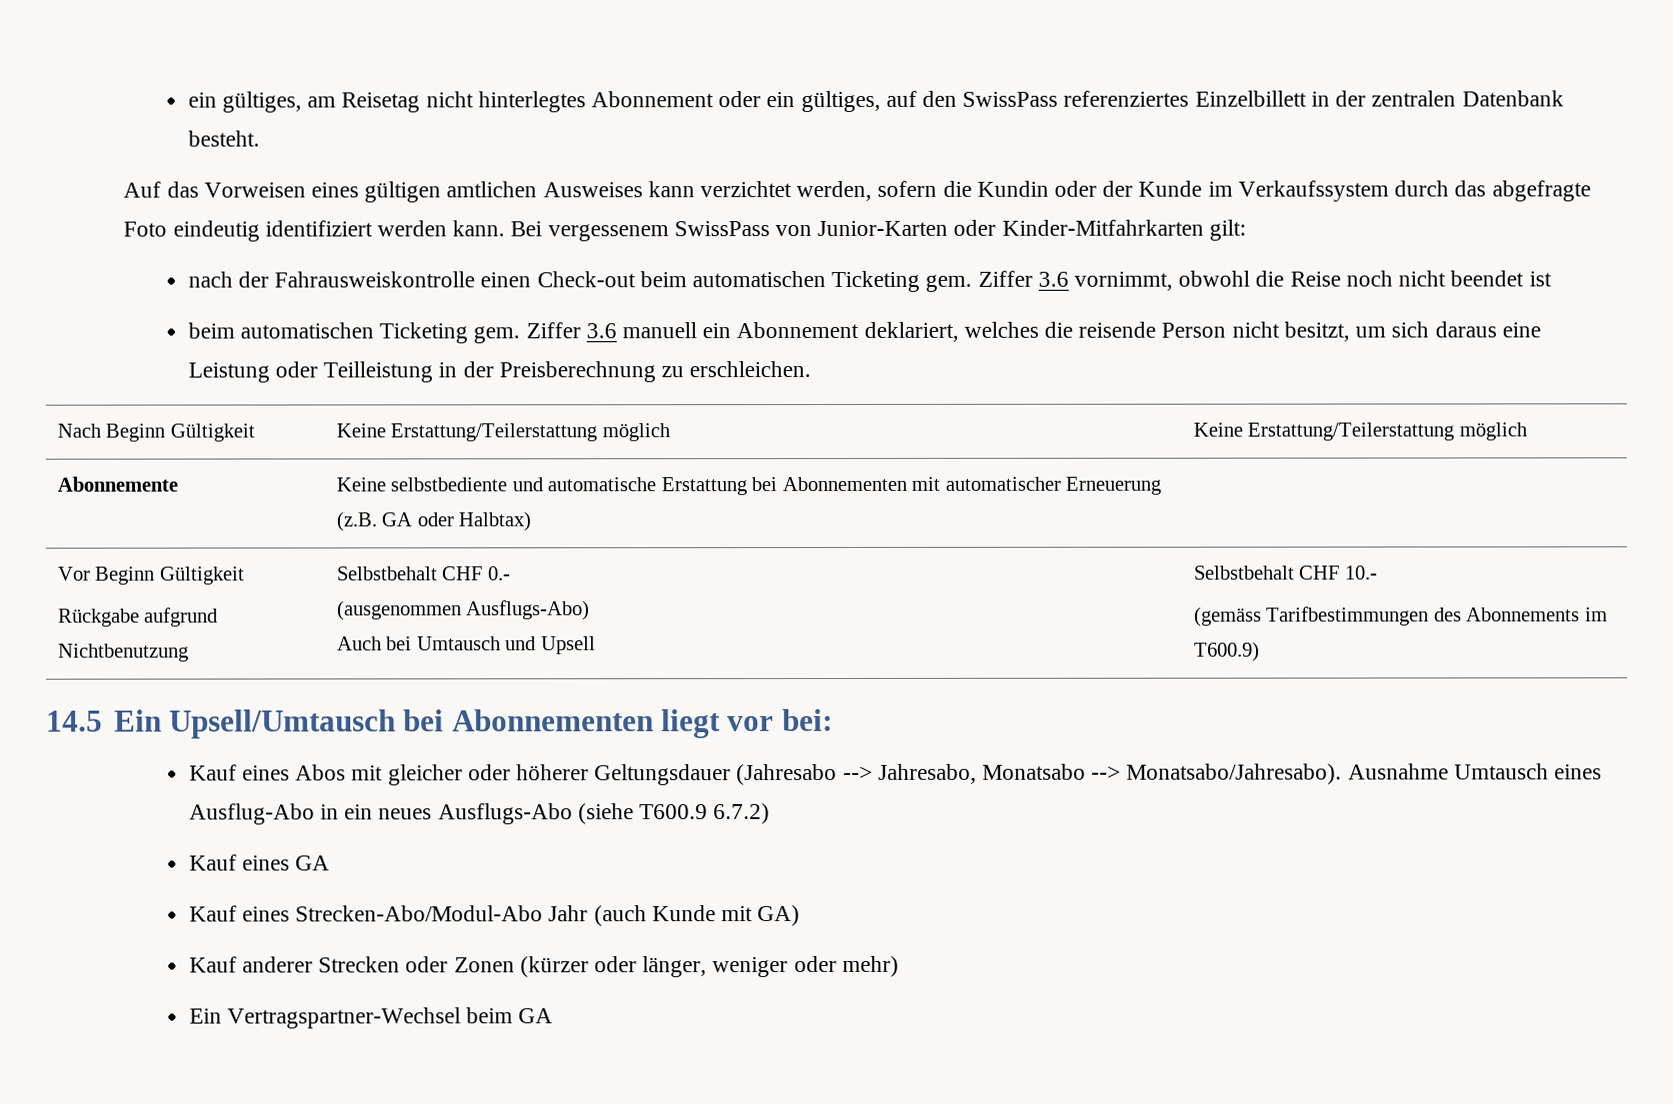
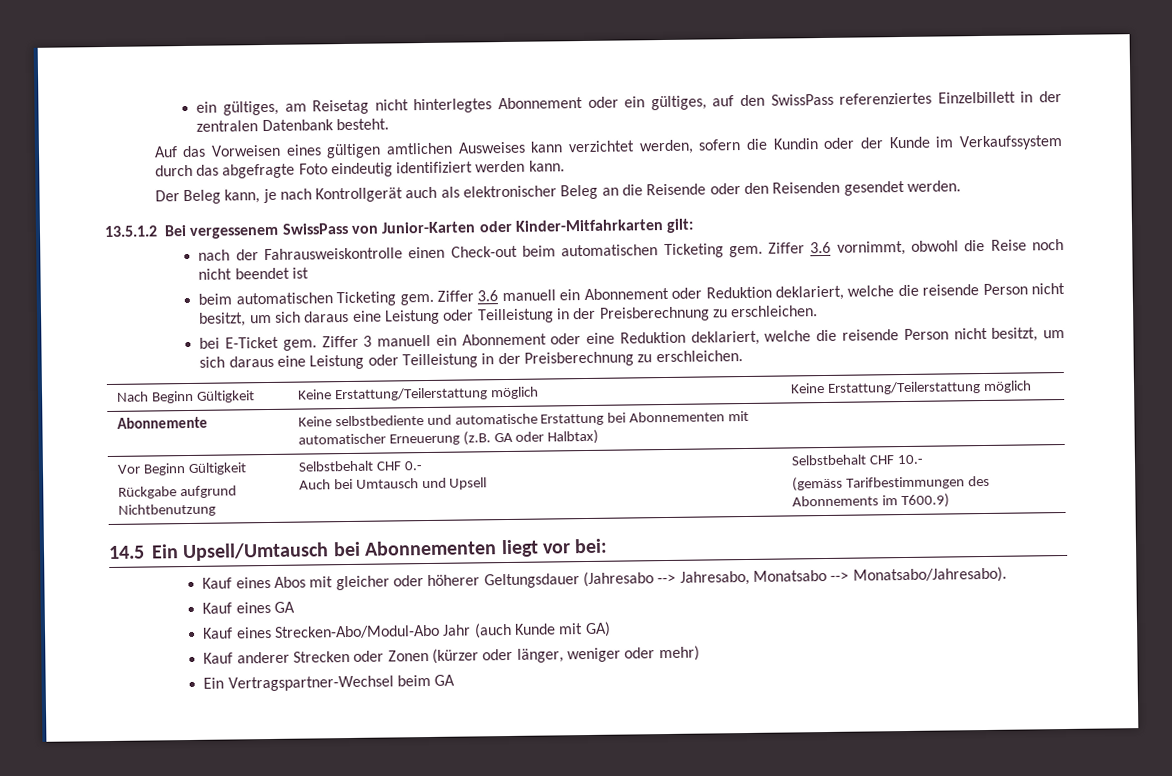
(506, 228) none -> [154,180,962,205] [104,225,158,238] // Der Beleg kann, je nach Kontrollgerät auch als elektronischer Beleg an die Reisende oder den Reisenden gesendet werden. // 13.5.1.2
[863,321,1039,342] deklariert, welches -> [671,282,1066,301] [199,305,819,327] [199,330,812,351] oder Reduktion deklariert, welche die reisende Person nicht besitzt, um sich daraus eine Leistung oder Teilleistung in der Preisberechnung zu erschleichen. // bei E-Ticket gem. Ziffer 3 manuell ein Abonnement oder eine Reduktion deklariert, welche
[336,600,591,621] // (ausgenommen Ausflugs-Abo) -> (423, 466) none
[1347,763,1603,780] [188,803,771,825] Ausnahme Umtausch eines Ausflug-Abo in ein neues Ausflugs-Abo (siehe T600.9 6.7.2) -> (1007, 575) none

